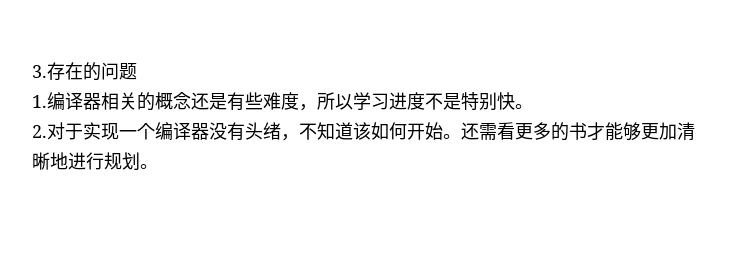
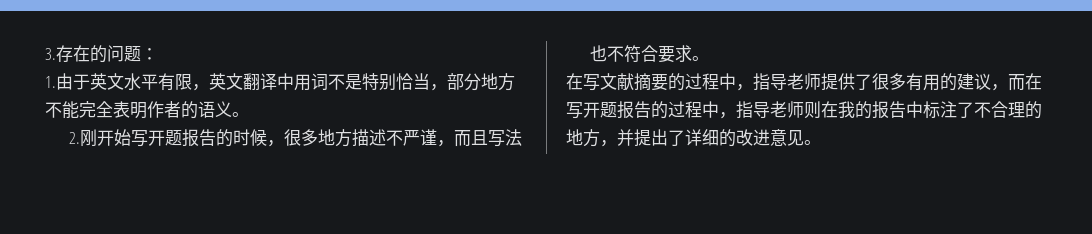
(137, 71) none -> [141,48,158,60] ：
[47,92,533,111] [32,122,695,141] [32,152,140,170] 编译器相关的概念还是有些难度，所以学习进度不是特别快。 // 2.对于实现一个编译器没有头绪，不知道该如何开始。还需看更多的书才能够更加清晰地进行规划 -> [56,73,515,91] [45,101,249,119] [69,129,523,147] [590,45,710,63] [566,73,1042,91] [566,101,1042,119] [566,129,804,147] 由于英文水平有限，英文翻译中用词不是特别恰当，部分地方不能完全表明作者的语义。 // 2.刚开始写开题报告的时候，很多地方描述不严谨，而且写法也不符合要求。 // 在写文献摘要的过程中，指导老师提供了很多有用的建议，而在写开题报告的过程中，指导老师则在我的报告中标注了不合理的地方，并提出了详细的改进意见

